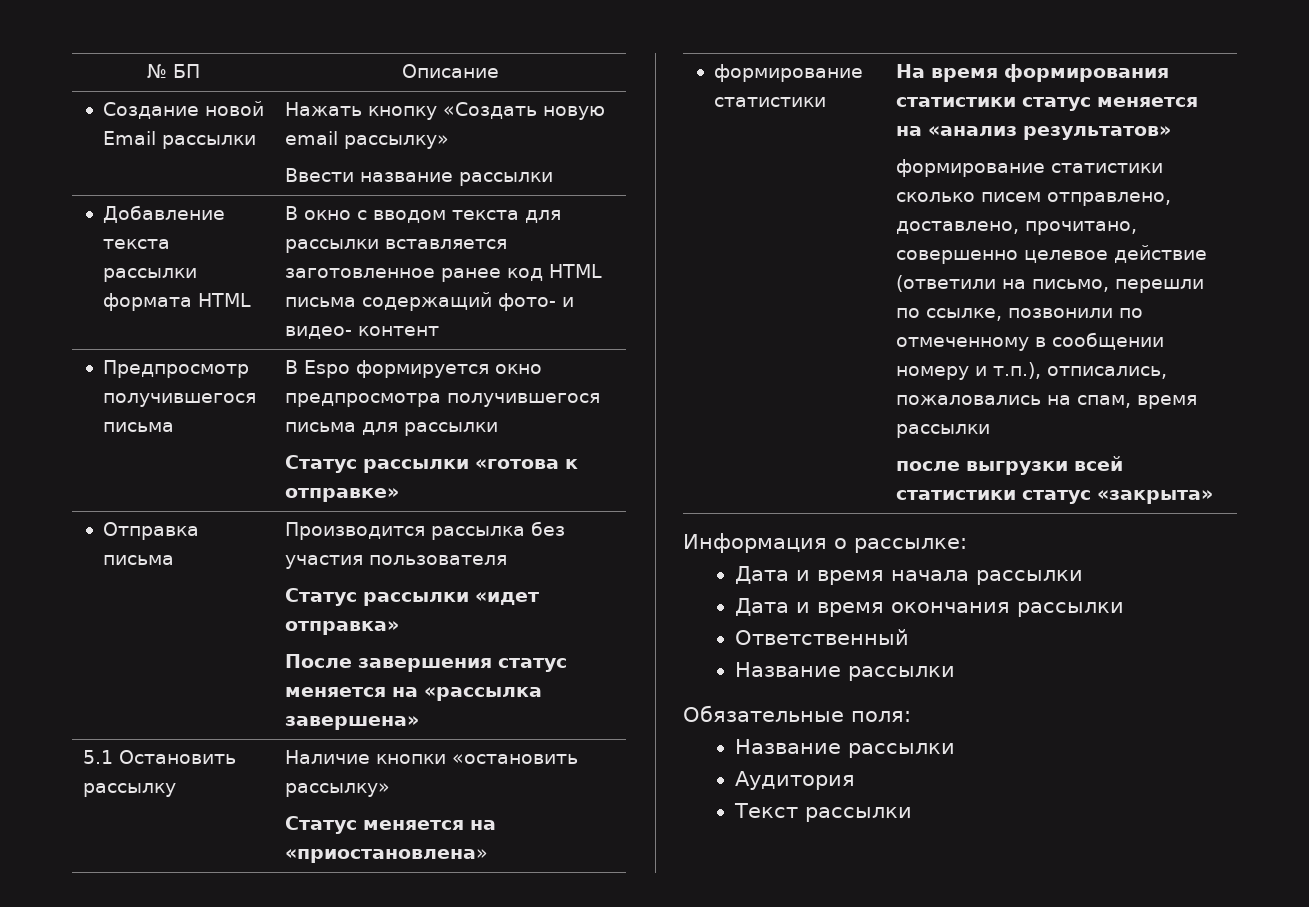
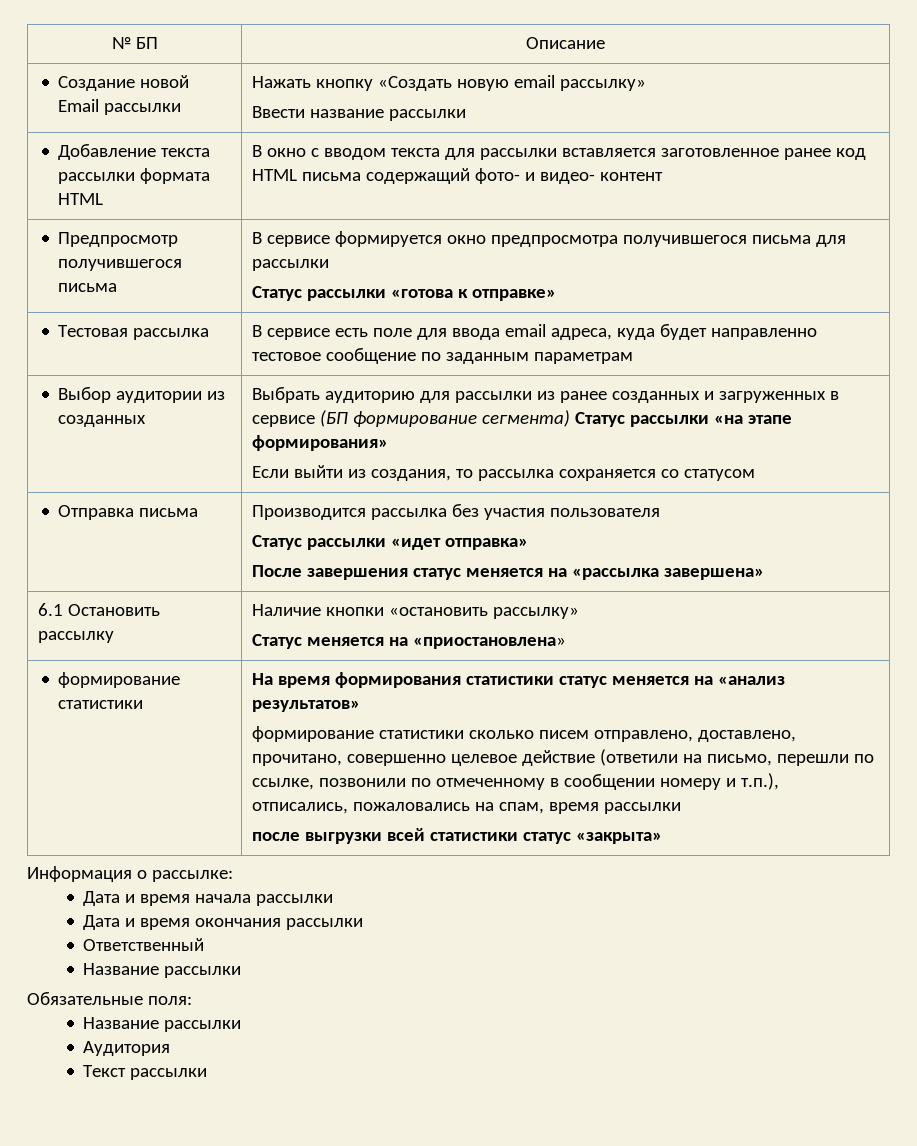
[303,360,350,378] Espo -> [266,235,330,247] сервисе
(399, 495) none -> [58,325,210,340] [251,324,817,340] [251,348,633,364] [58,387,226,403] [58,415,147,427] [251,387,839,403] [251,410,792,427] [251,435,388,451] [251,465,755,481] // Тестовая рассылка | В сервисе есть поле для ввода email адреса, куда будет направленно тестовое сообщение по заданным параметрам // Выбор аудитории из созданных | Выбрать аудиторию для рассылки из ранее созданных и загруженных в сервисе (БП формирование сегмента) Статус рассылки «на этапе формирования» // Если выйти из создания, то рассылка сохраняется со статусом
[82,750,113,764] 5.1 -> [37,603,63,616] 6.1

